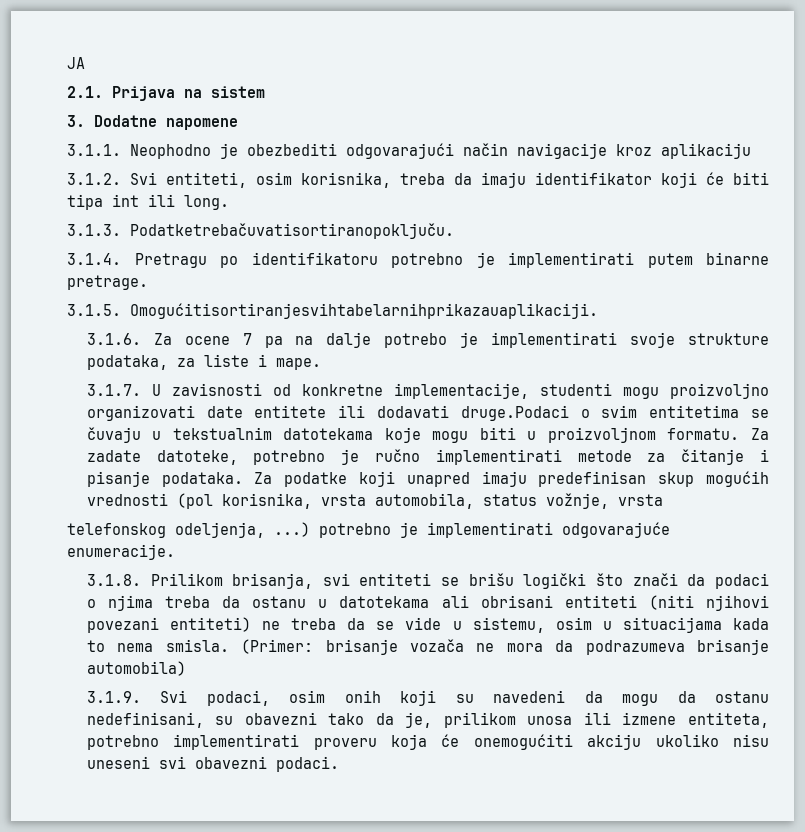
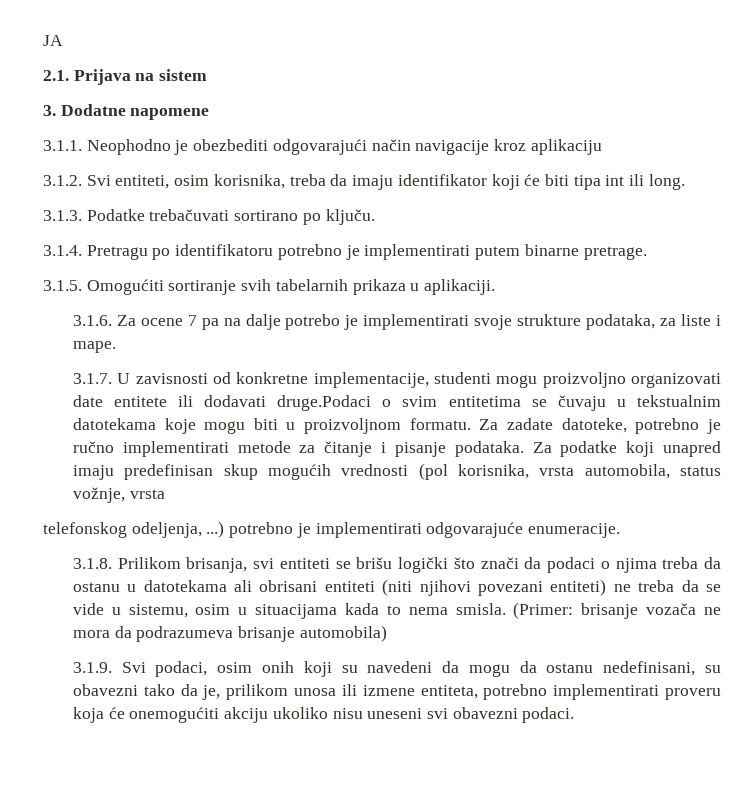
[130,223,454,239] Podatketrebačuvatisortiranopoključu. -> [86,209,375,225] Podatke trebačuvati sortirano po ključu.
[130,303,598,319] Omogućitisortiranjesvihtabelarnihprikazauaplikaciji. -> [86,279,496,295] Omogućiti sortiranje svih tabelarnih prikaza u aplikaciji.

